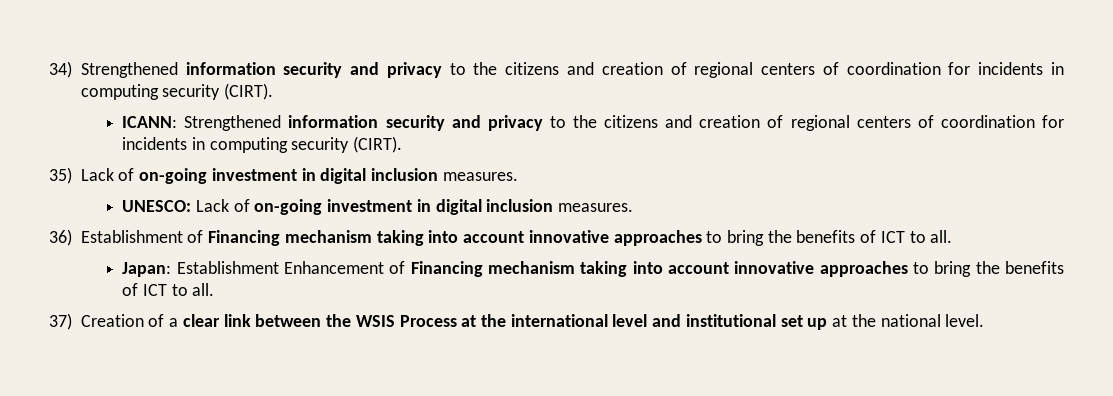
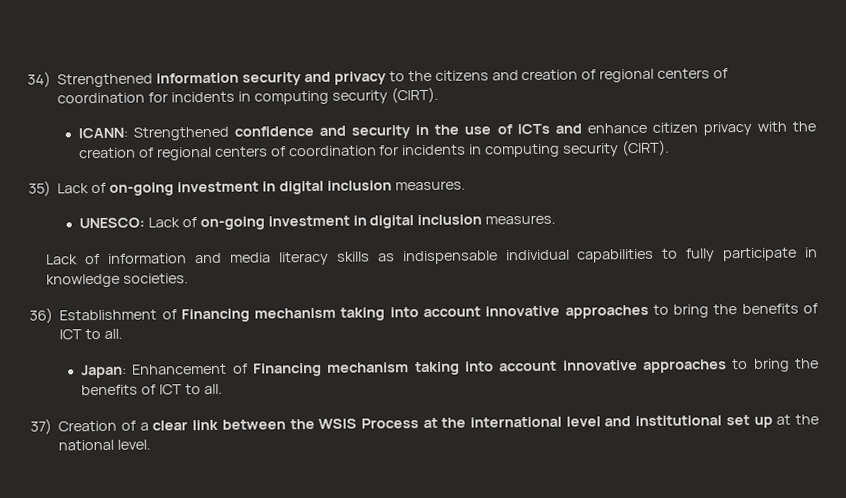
[288,115,693,131] information security and privacy to the citizens and -> [234,121,816,139] confidence and security in the use of ICTs and enhance citizen privacy with the
(634, 207) none -> [46,247,818,266] [46,273,190,288] // Lack of information and media literacy skills as indispensable individual capabilities to fully participate in knowledge societies.
[176,261,279,274] Establishment -> (127, 371) none

